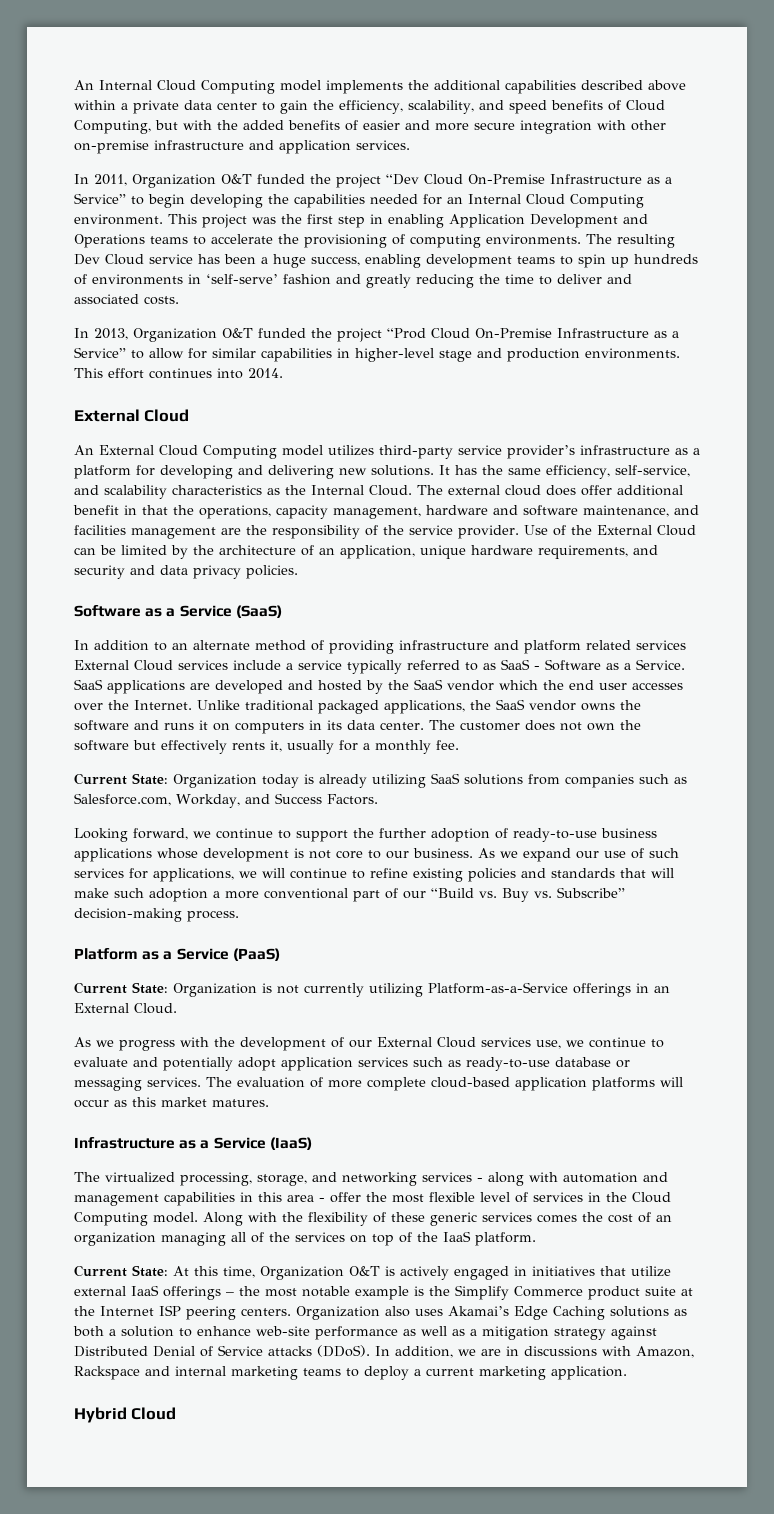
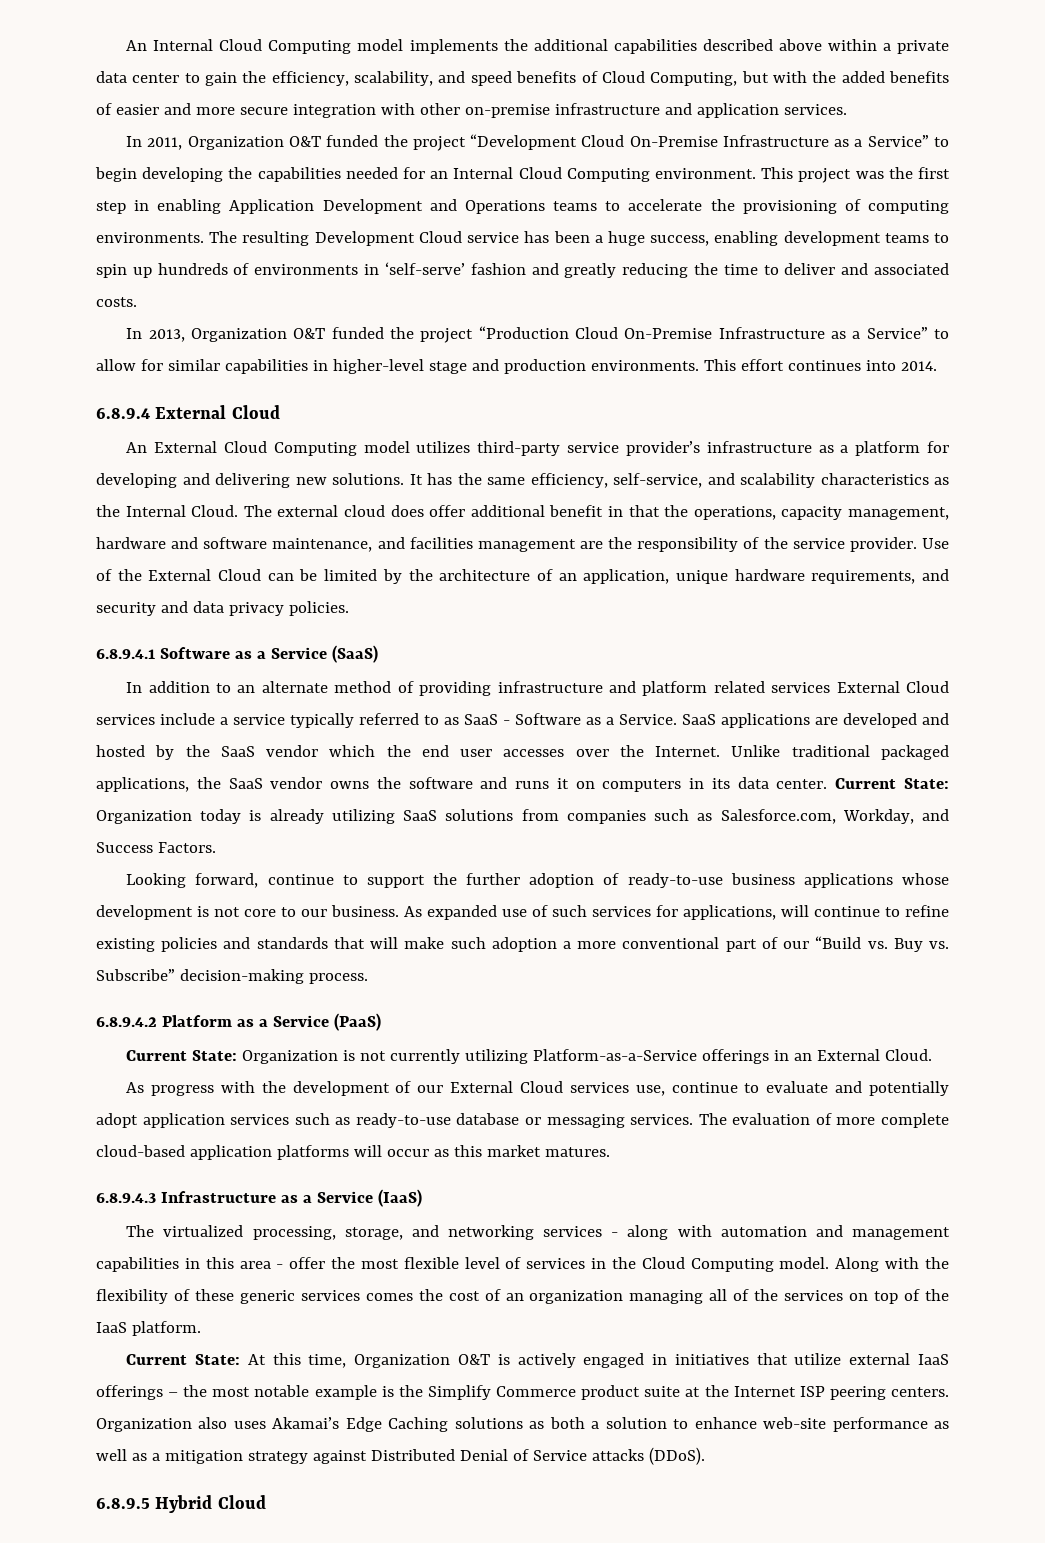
[386,174,419,185] “Dev -> [470,134,578,150] “Development
[74,254,100,265] Dev -> [314,231,415,246] Development
[387,328,426,339] “Prod -> [478,326,569,339] “Production
(283, 373) none -> [96,408,150,419] 6.8.9.4
(298, 572) none -> [96,649,155,659] 6.8.9.4.1
[429,720,641,731] [74,740,459,754] The customer does not own the software but effectively rents it, usually for a monthly fee. // -> (828, 784) none
[193,831,211,838] we -> (259, 880) none
[500,848,599,862] we expand our -> [427,905,497,920] expanded
[239,871,257,878] we -> (776, 912) none
(239, 916) none -> [96,1017,157,1027] 6.8.9.4.2
[96,1040,114,1047] we -> (145, 1087) none
[566,1040,584,1047] we -> (665, 1090) none
(269, 1103) none -> [96,1193,156,1203] 6.8.9.4.3
[375,1346,694,1358] [74,1366,627,1380] In addition, we are in discussions with Amazon, Rackspace and internal marketing teams to deploy a current marketing application. // -> [96,1498,150,1509] // 6.8.9.5

